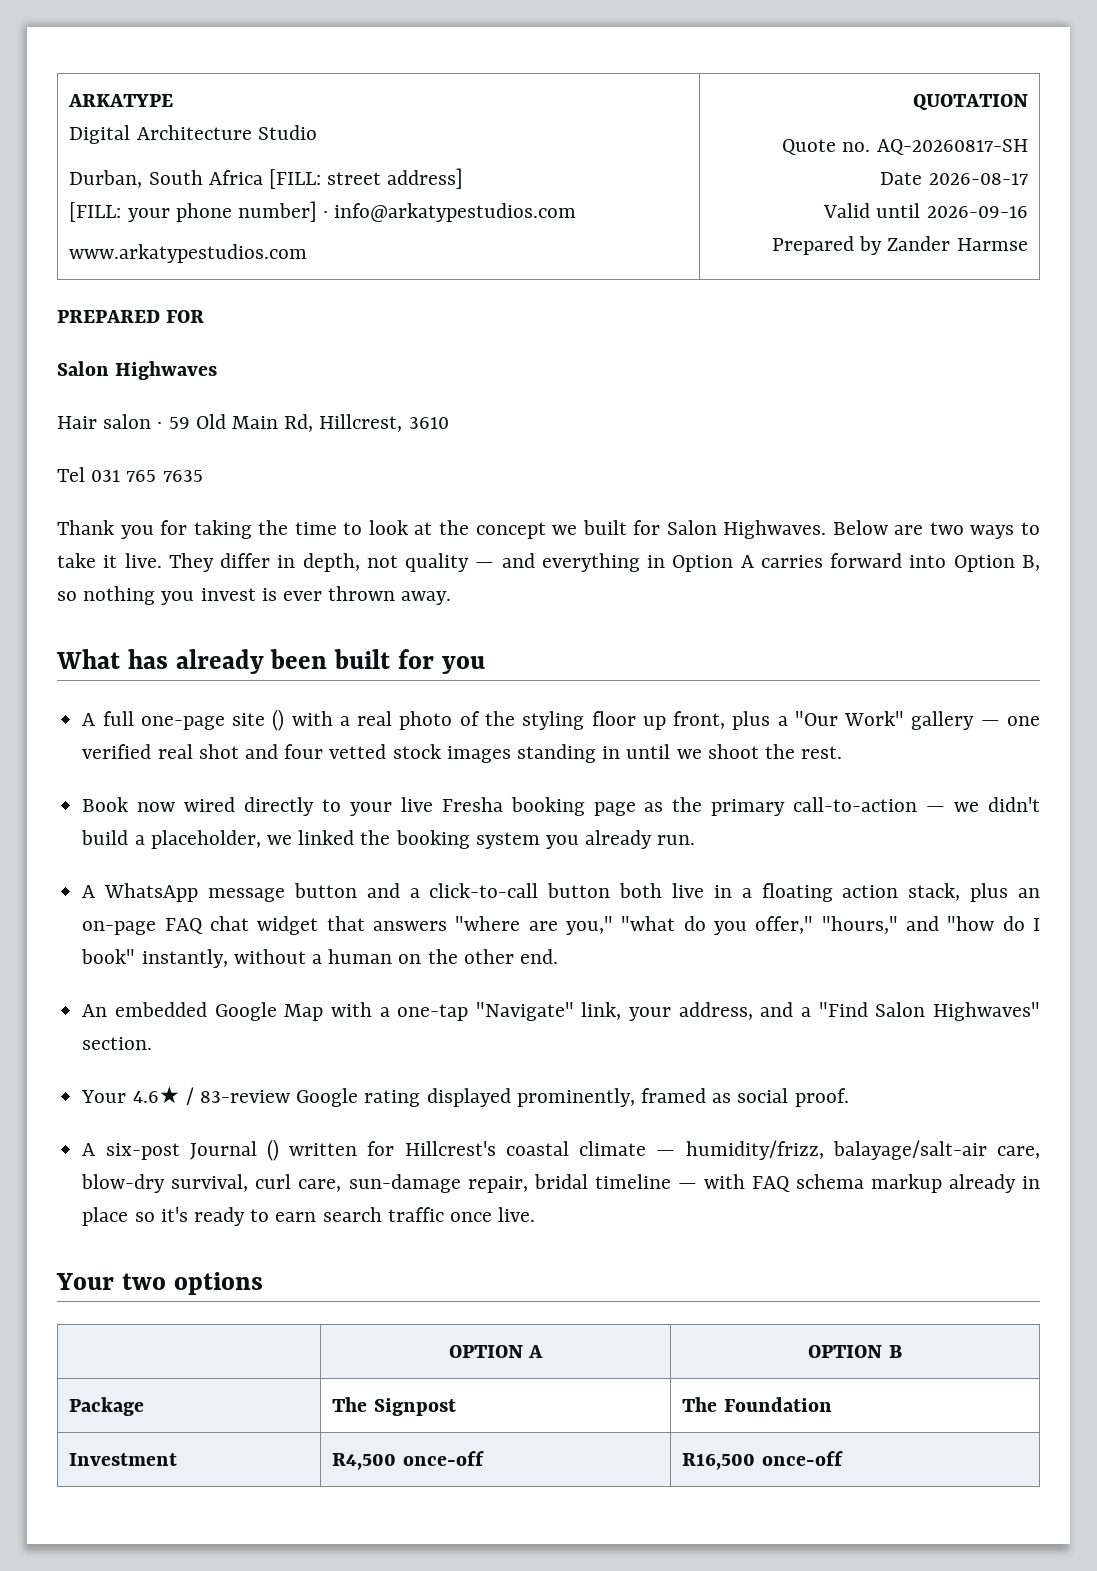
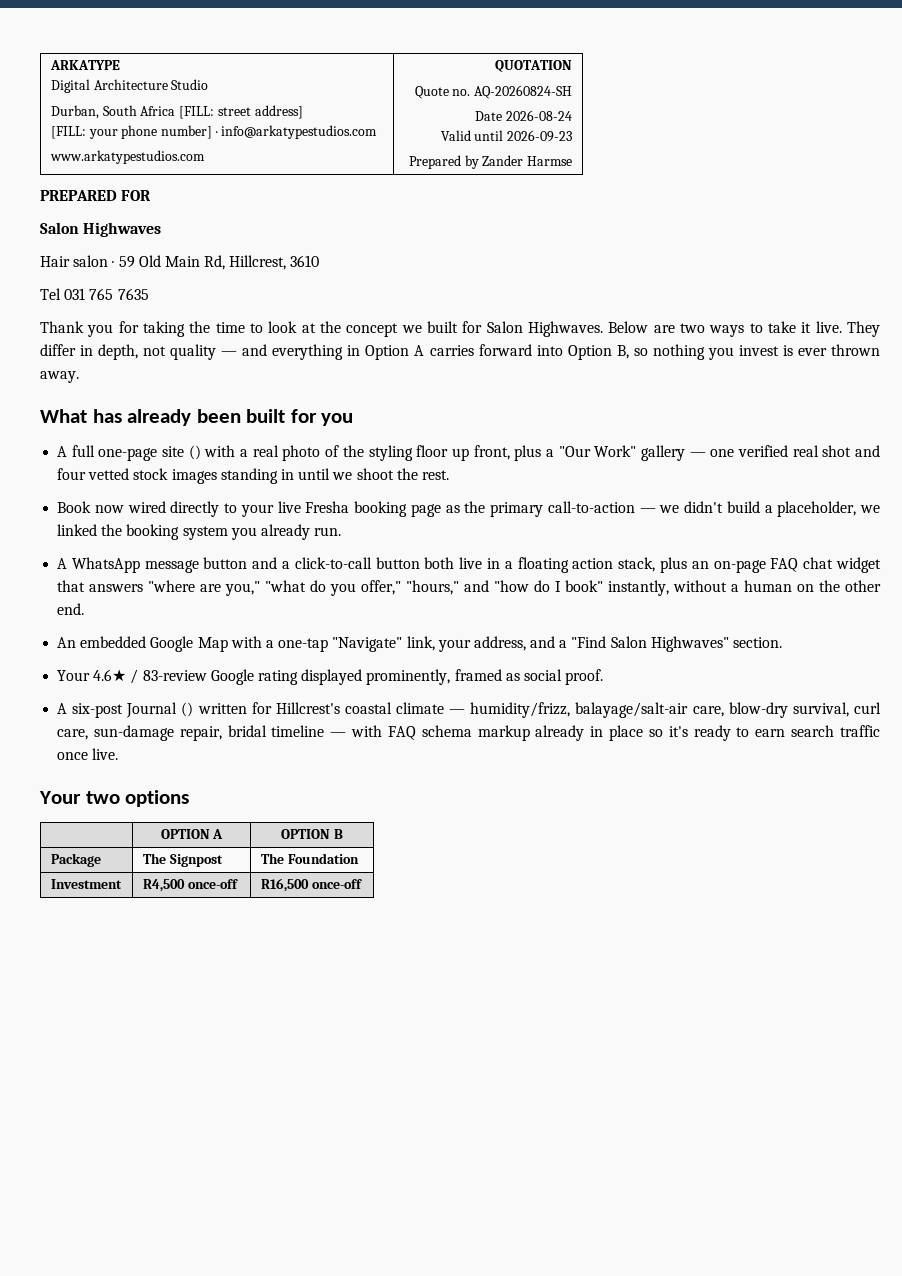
[876,139,1028,155] AQ-20260817-SH -> [474,85,573,99] AQ-20260824-SH
[928,173,1028,185] 2026-08-17 -> [506,110,573,121] 2026-08-24
[926,206,1028,218] 2026-09-16 -> [507,130,573,142] 2026-09-23

